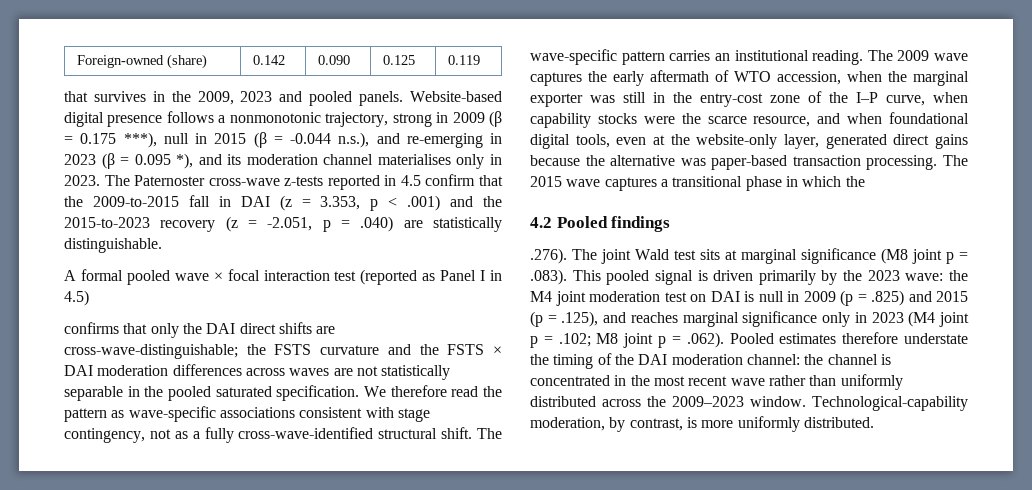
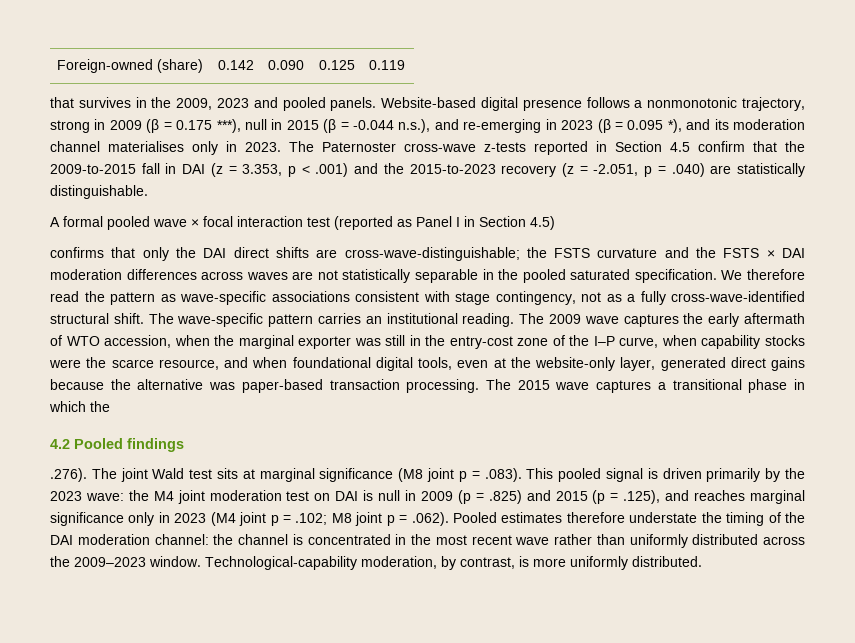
(397, 180) none -> [615,141,662,152] Section
(503, 275) none -> [479,216,526,227] Section

